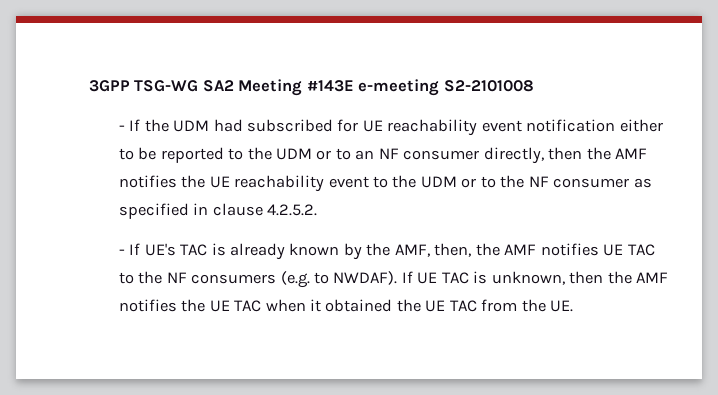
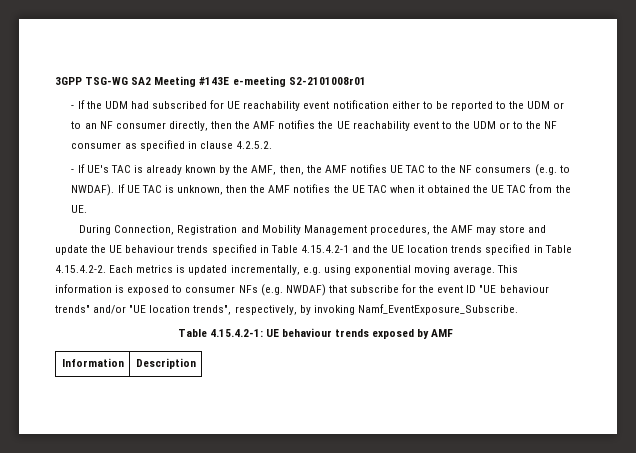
[443,80,534,92] S2-2101008 -> [288,77,366,85] S2-2101008r01
(574, 306) none -> [79,225,547,235] [55,244,572,255] [55,265,519,275] [55,284,549,296] [55,304,518,315] [177,328,454,339] [61,358,124,367] [135,358,196,369] // During Connection, Registration and Mobility Management procedures, the AMF may store and update the UE behaviour trends specified in Table 4.15.4.2-1 and the UE location trends specified in Table 4.15.4.2-2. Each metrics is updated incrementally, e.g. using exponential moving average. This information is exposed to consumer NFs (e.g. NWDAF) that subscribe for the event ID "UE behaviour trends" and/or "UE location trends", respectively, by invoking Namf_EventExposure_Subscribe. // Table 4.15.4.2-1: UE behaviour trends exposed by AMF // Information | Description

